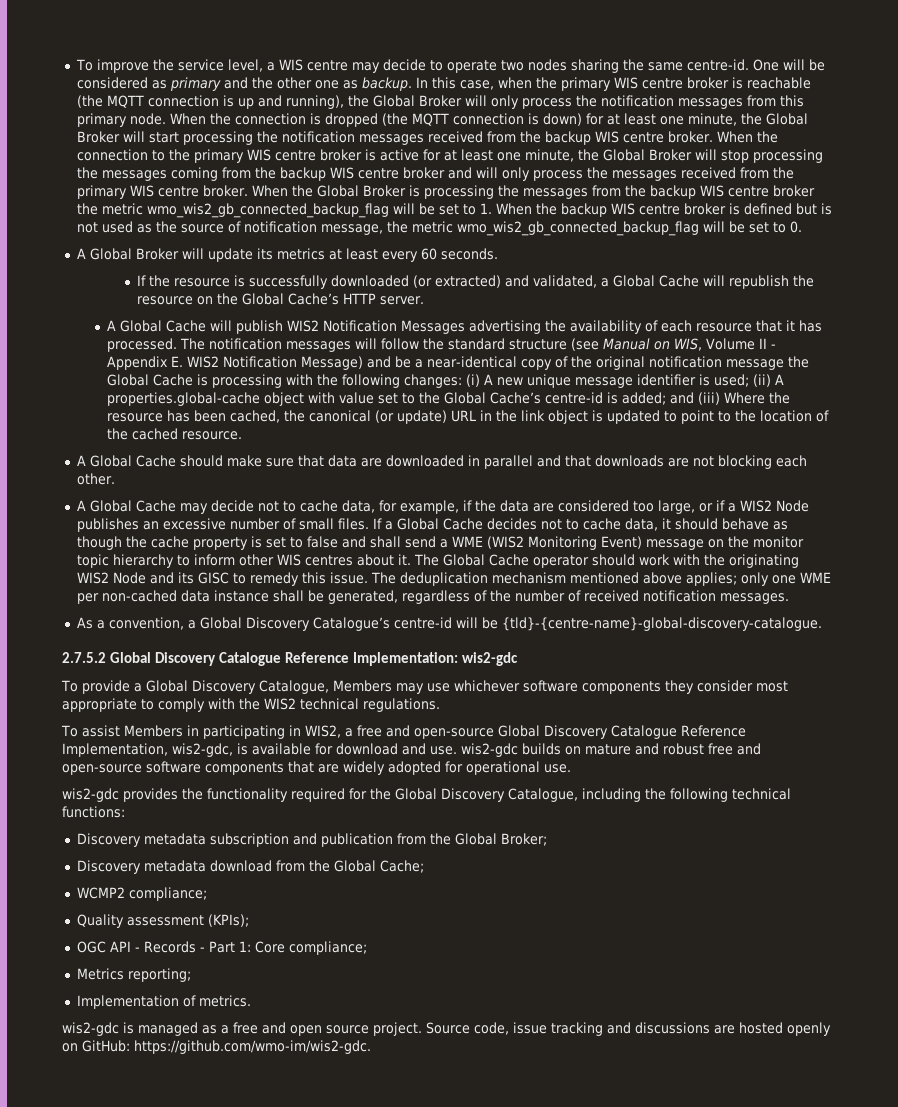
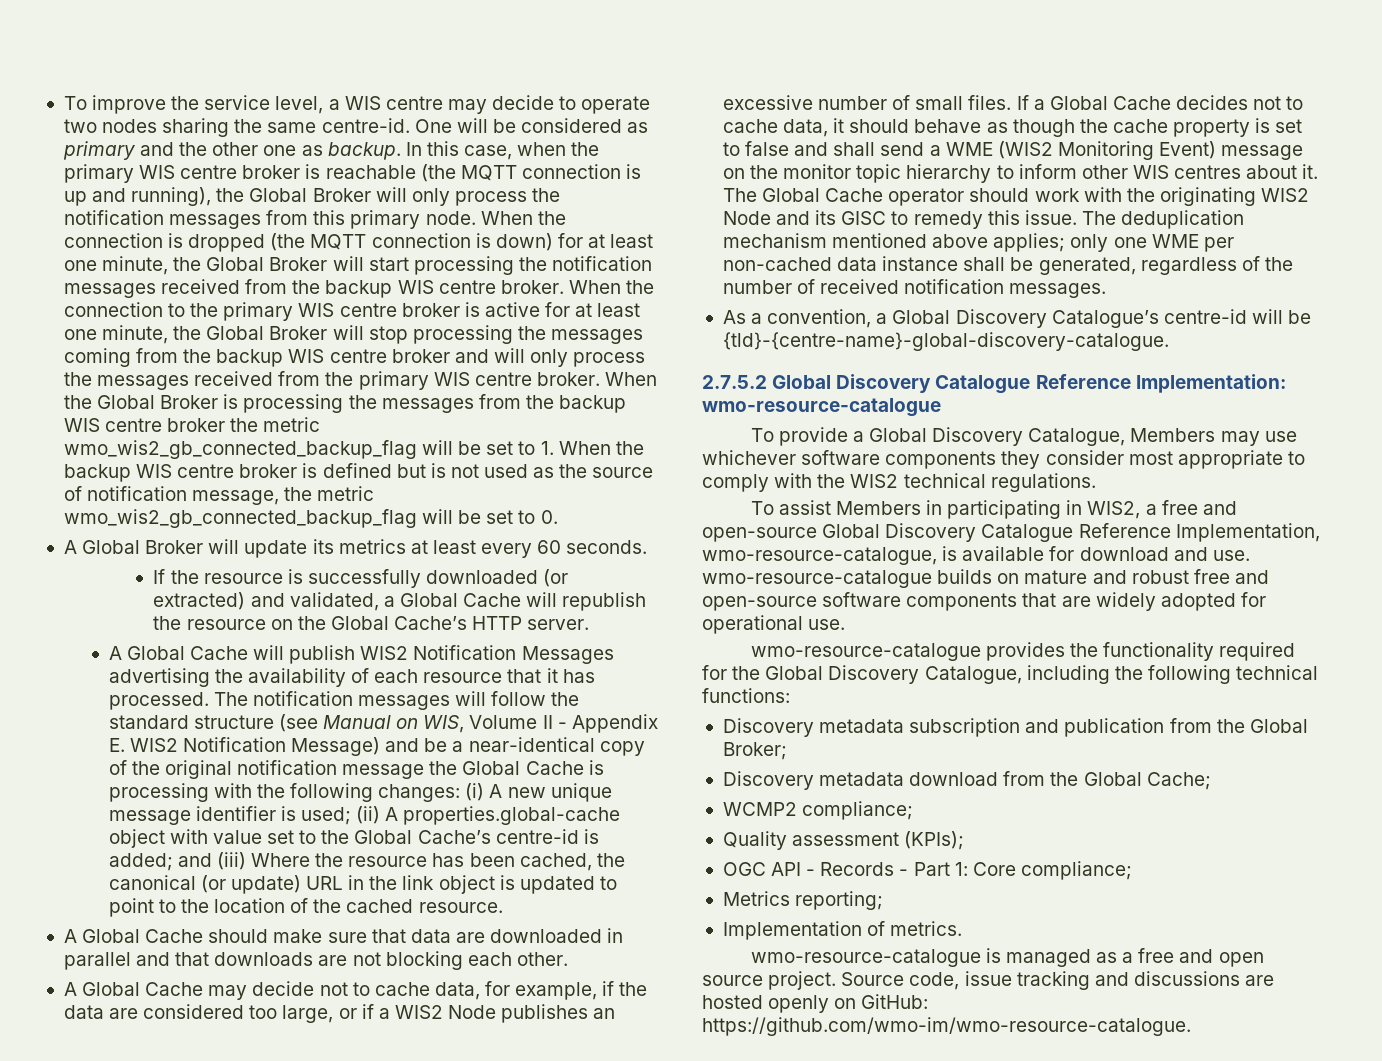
[462,652,519,666] wis2-gdc -> [702,398,941,417] wmo-resource-catalogue
[172,743,233,757] wis2-gdc, -> [702,547,937,565] wmo-resource-catalogue,
[461,743,518,757] wis2-gdc -> [702,570,932,588] wmo-resource-catalogue
[62,788,119,802] wis2-gdc -> [750,643,981,661] wmo-resource-catalogue
[62,1022,119,1036] wis2-gdc -> [750,949,981,967] wmo-resource-catalogue
[134,1040,371,1054] https://github.com/wmo-im/wis2-gdc. -> [702,1017,1191,1036] https://github.com/wmo-im/wmo-resource-catalogue.

